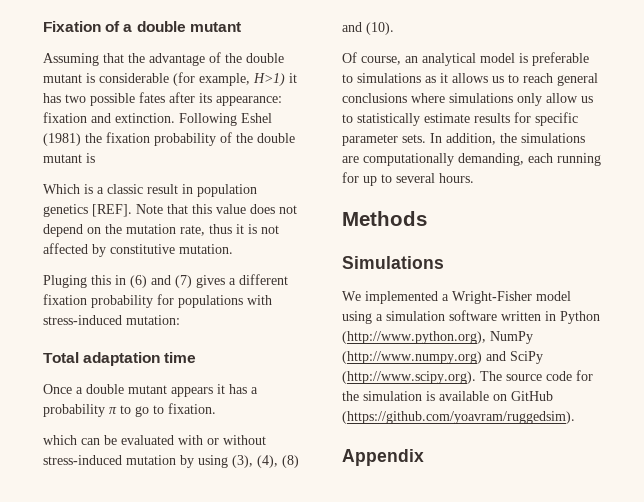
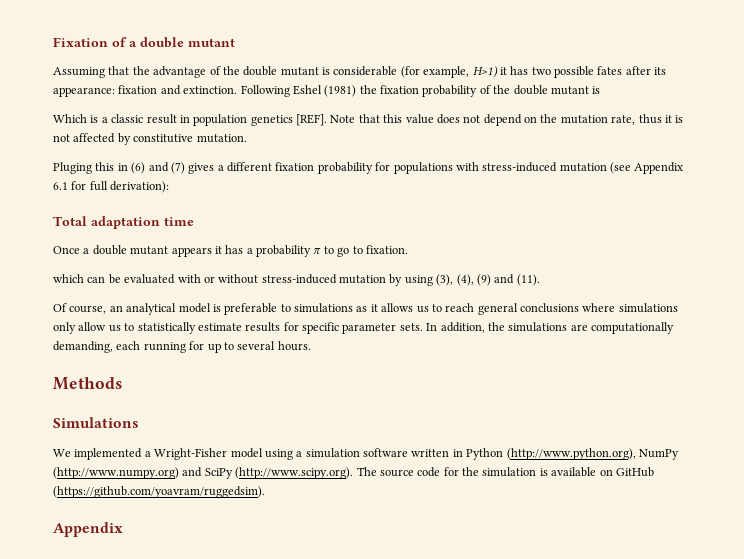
[126,315,180,325] mutation: -> [559,162,684,174] [53,181,170,193] mutation (see Appendix 6.1 for full derivation):
[282,455,299,468] [342,22,394,35] (8) and (10). -> [476,274,540,286] (9) and (11).

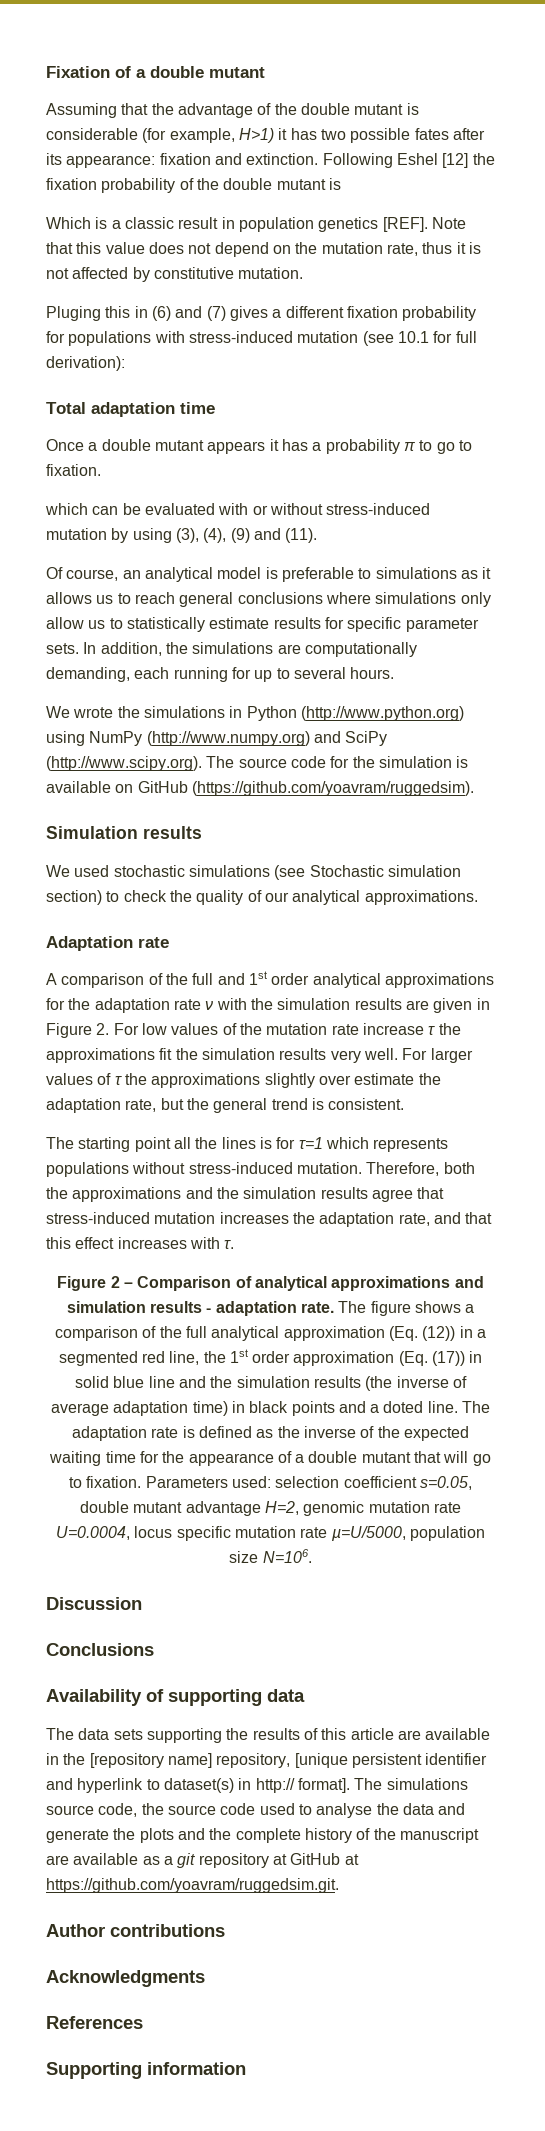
[324,85,357,97] (1981) -> [442,153,469,168] [12]
[634,162,684,174] [53,182,68,190] Appendix 6.1 -> [397,331,429,343] 10.1
[53,377,122,390] [53,417,139,428] [53,448,636,460] // Methods // Simulations // We implemented a Wright-Fisher model using a simulation software written in Python (http://www.python.org), -> [46,706,464,721] [46,731,85,746] // We wrote the simulations in Python (http://www.python.org) using
[53,522,123,537] Appendix -> [46,826,202,839] [46,865,461,880] [46,890,478,905] [46,936,169,951] [46,971,494,988] [46,998,490,1013] [46,1023,461,1038] [46,1048,473,1063] [46,1073,441,1088] [46,1098,405,1113] [46,1137,449,1152] [46,1162,475,1177] [46,1187,445,1202] [46,1212,493,1227] [46,1237,235,1249] [57,1276,484,1291] [66,1301,475,1316] [55,1326,486,1341] [58,1349,483,1366] [75,1376,467,1391] [50,1401,491,1416] [72,1426,469,1441] [49,1451,491,1466] [69,1476,472,1490] [80,1501,461,1516] [56,1526,485,1541] [229,1549,312,1563] [46,1597,142,1610] [46,1643,154,1656] [46,1689,305,1706] [46,1728,491,1743] [46,1753,488,1768] [46,1778,468,1793] [46,1803,466,1818] [46,1828,479,1843] [46,1853,359,1868] [46,1878,339,1893] [46,1924,225,1937] [46,1970,205,1987] [46,2016,143,2029] [46,2062,246,2079] Simulation results // We used stochastic simulations (see Stochastic simulation section) to check the quality of our analytical approximations. // Adaptation rate // A comparison of the full and 1st order analytical approximations for the adaptation rate ν with the simulation results are given in Figure 2. For low values of the mutation rate increase τ the approximations fit the simulation results very well. For larger values of τ the approximations slightly over estimate the adaptation rate, but the general trend is consistent. // The starting point all the lines is for τ=1 which represents populations without stress-induced mutation. Therefore, both the approximations and the simulation results agree that stress-induced mutation increases the adaptation rate, and that this effect increases with τ. // Figure 2 – Comparison of analytical approximations and simulation results - adaptation rate. The figure shows a comparison of the full analytical approximation (Eq. (12)) in a segmented red line, the 1st order approximation (Eq. (17)) in solid blue line and the simulation results (the inverse of average adaptation time) in black points and a doted line. The adaptation rate is defined as the inverse of the expected waiting time for the appearance of a double mutant that will go to fixation. Parameters used: selection coefficient s=0.05, double mutant advantage H=2, genomic mutation rate U=0.0004, locus specific mutation rate µ=U/5000, population size N=106. // Discussion // Conclusions // Availability of supporting data // The data sets supporting the results of this article are available in the [repository name] repository, [unique persistent identifier and hyperlink to dataset(s) in http:// format]. The simulations source code, the source code used to analyse the data and generate the plots and the complete history of the manuscript are available as a git repository at GitHub at https://github.com/yoavram/ruggedsim.git. // Author contributions // Acknowledgments // References // Supporting information

